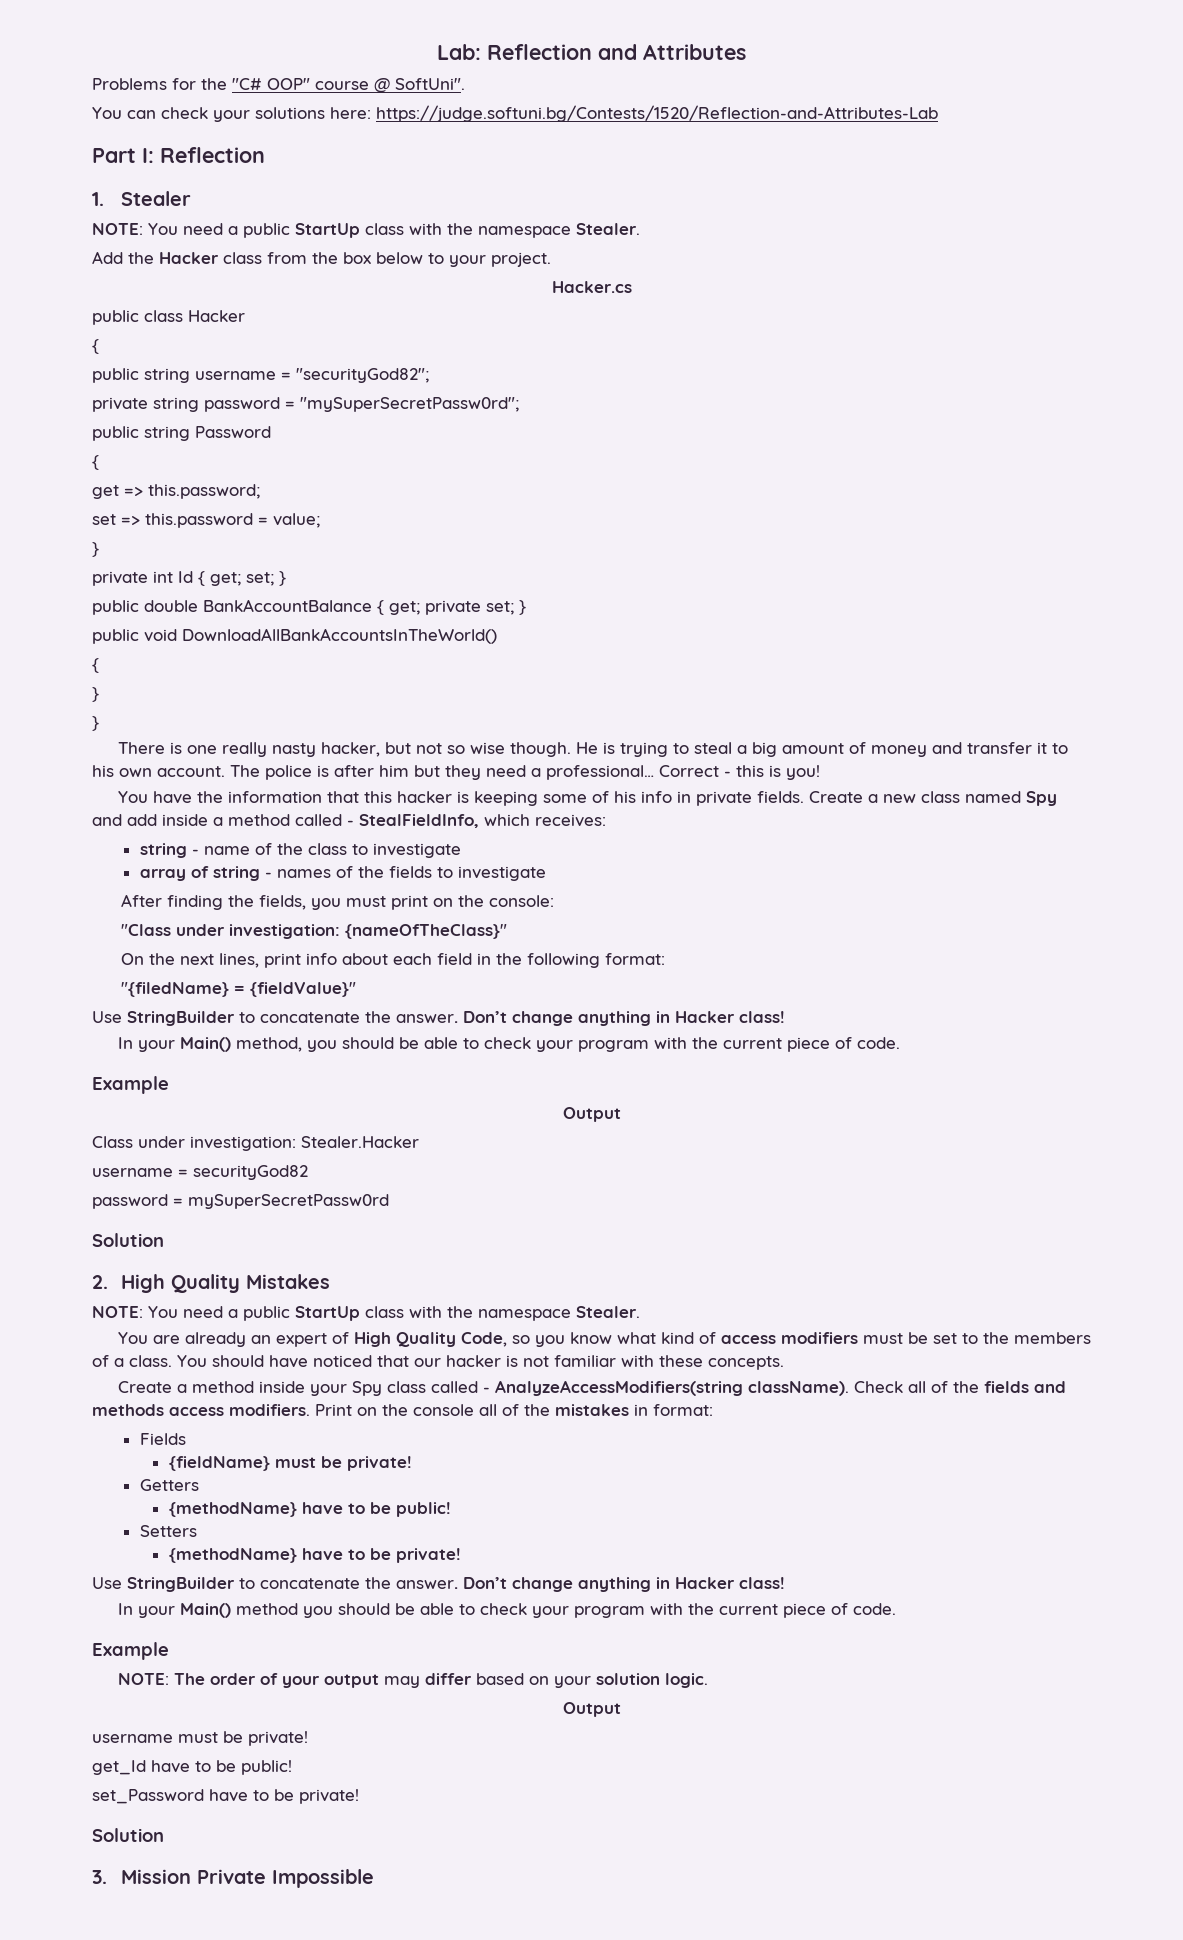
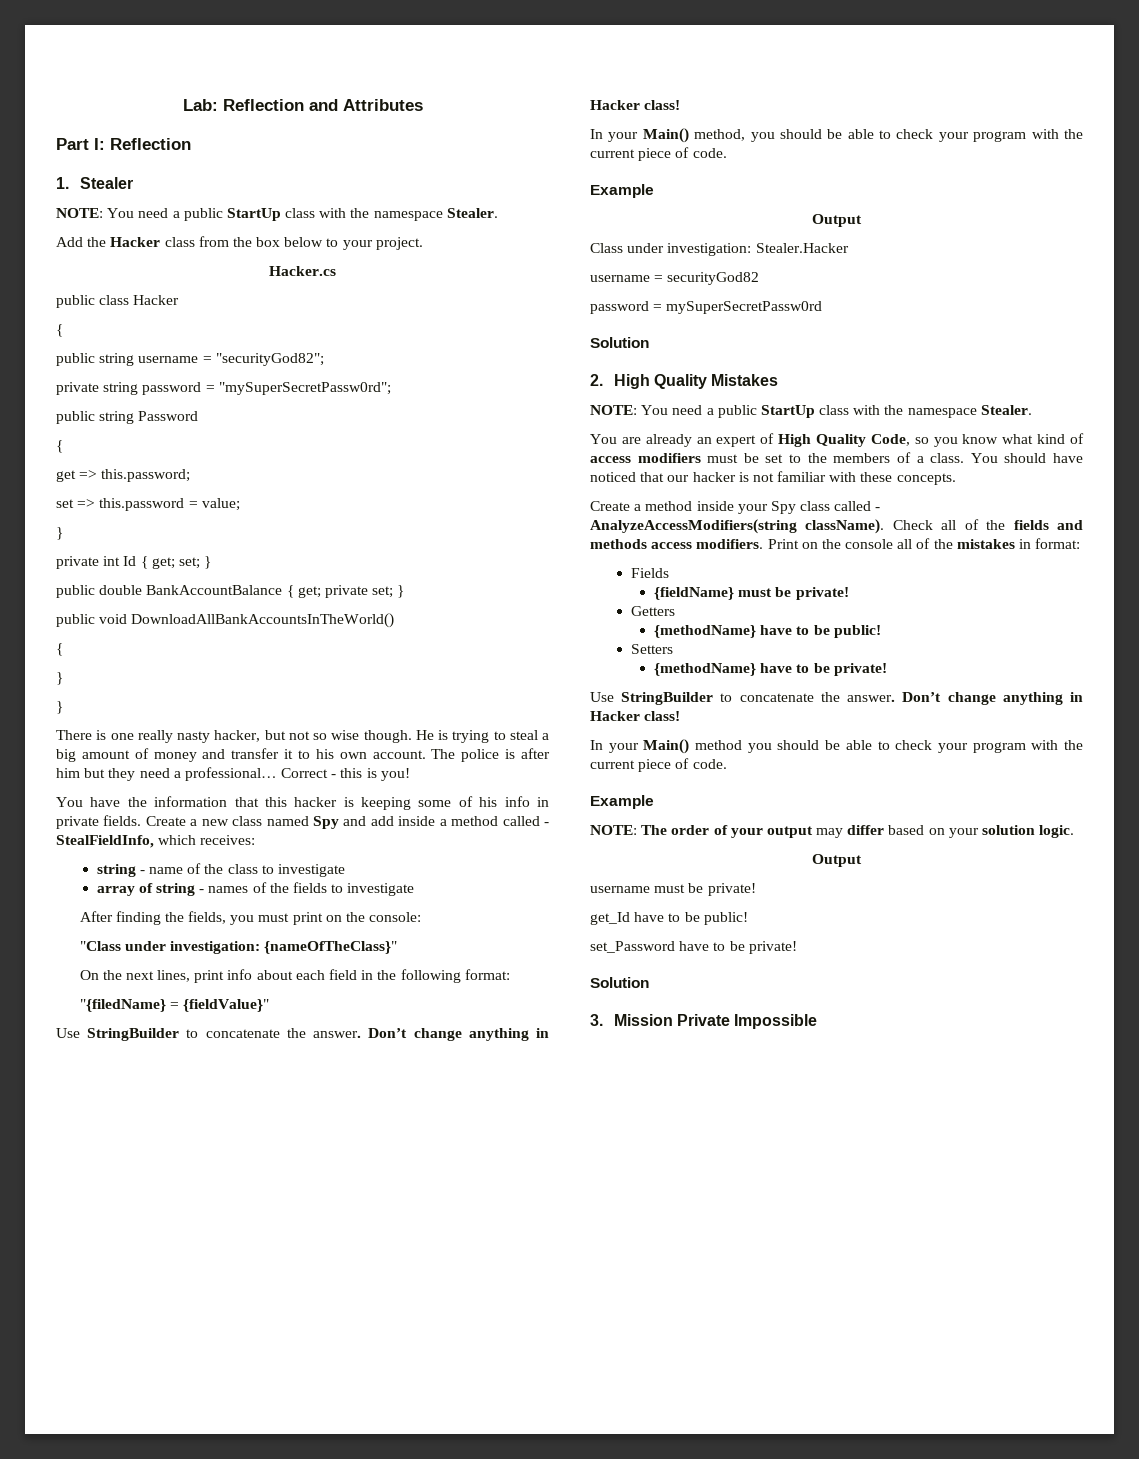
[92,78,465,93] [92,105,938,122] // Problems for the "C# OOP" course @ SoftUni". // You can check your solutions here: https://judge.softuni.bg/Contests/1520/Reflection-and-Attributes-Lab -> (423, 105) none

